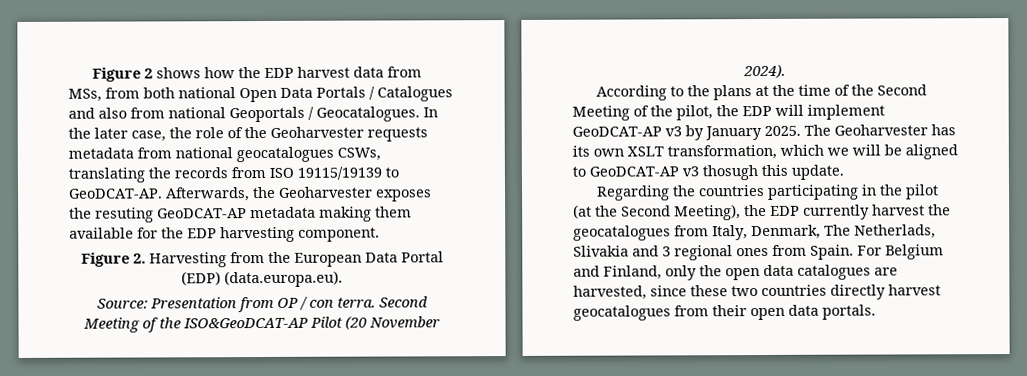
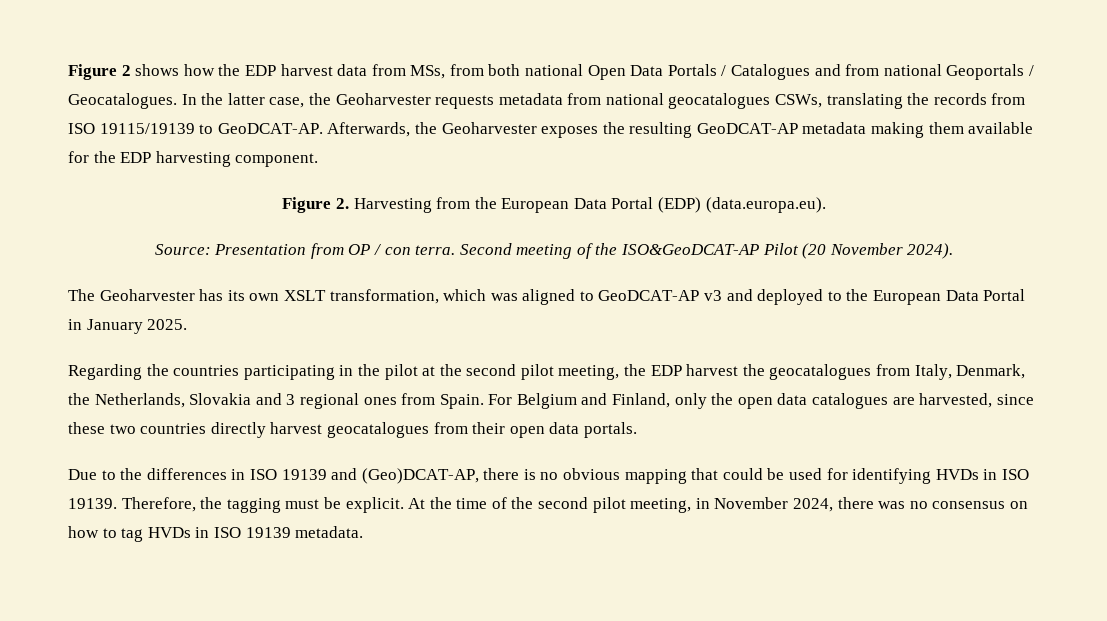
[98,107,127,119] also -> (841, 70) none
[94,127,128,139] later -> [227,93,265,105] latter
[195,126,267,139] role of the -> (331, 99) none
[95,207,154,223] resuting -> [629,122,693,138] resulting
[83,317,140,333] Meeting -> [516,244,573,259] meeting
[595,84,927,101] [572,104,885,121] [572,125,801,141] According to the plans at the time of the Second Meeting of the pilot, the EDP will implement GeoDCAT-AP v3 by January 2025. -> (954, 251) none
[827,144,902,156] we will be -> [490,293,518,301] was
[702,164,844,181] thosugh this update. -> [726,289,1026,305] [68,319,188,334] and deployed to the European Data Portal in January 2025.
[573,204,870,221] (at the Second Meeting), the EDP currently -> [422,364,682,380] at the second pilot meeting, the EDP
[824,224,936,239] [573,245,629,257] The Netherlads, Slivakia -> [68,393,252,408] the Netherlands, Slovakia
(876, 312) none -> [68,468,1029,484] [68,497,1028,513] [68,526,364,542] // Due to the differences in ISO 19139 and (Geo)DCAT-AP, there is no obvious mapping that could be used for identifying HVDs in ISO 19139. Therefore, the tagging must be explicit. At the time of the second pilot meeting, in November 2024, there was no consensus on how to tag HVDs in ISO 19139 metadata.

